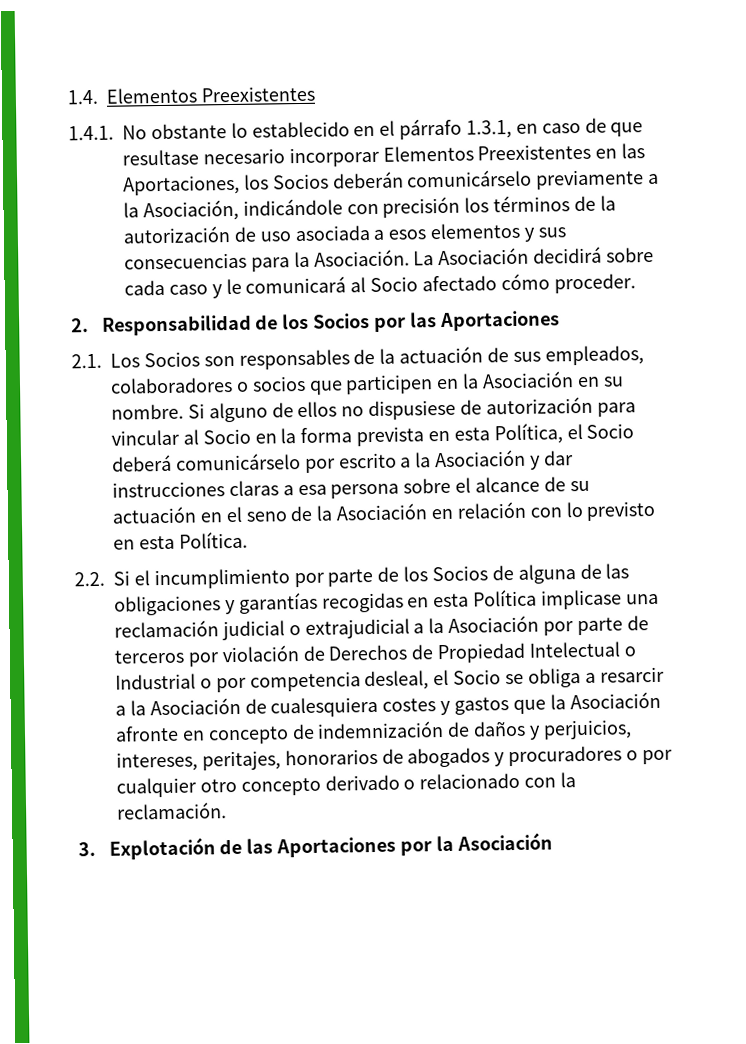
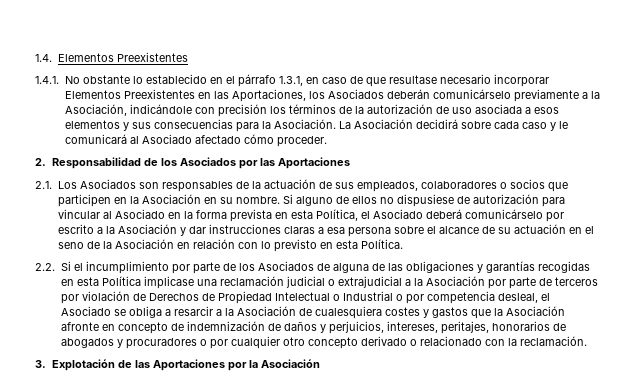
[272,173,329,190] Socios -> [327,89,384,99] Asociados
[370,276,419,293] Socio -> [141,134,192,144] Asociado
[313,313,371,329] Socios -> [179,157,236,166] Asociados
[143,351,200,368] Socios -> [79,179,136,189] Asociados
[202,428,251,445] Socio -> [114,209,165,219] Asociado
[586,423,635,439] Socio -> [372,209,423,219] Asociado
[432,565,489,582] Socios -> [257,261,314,271] Asociados
[453,669,502,685] Socio -> [60,306,111,316] Asociado

